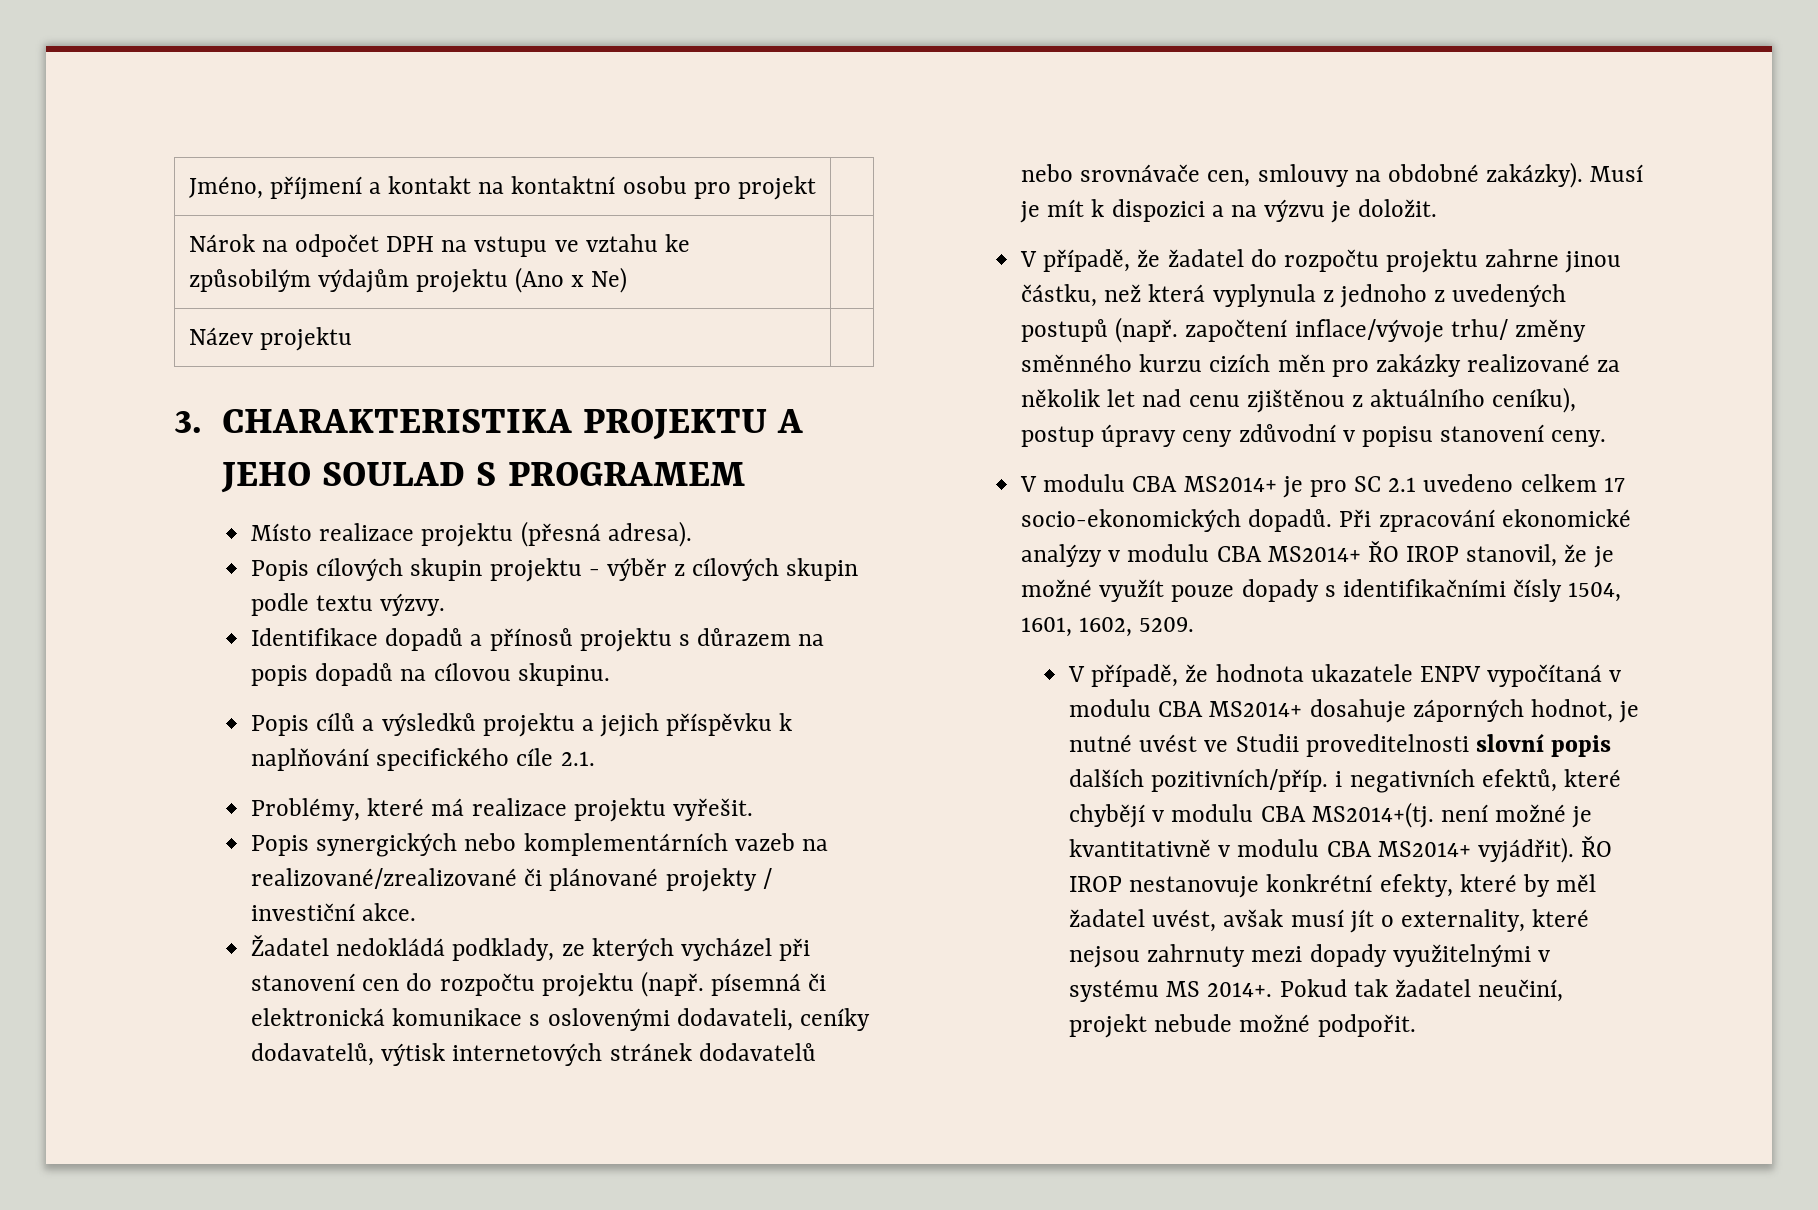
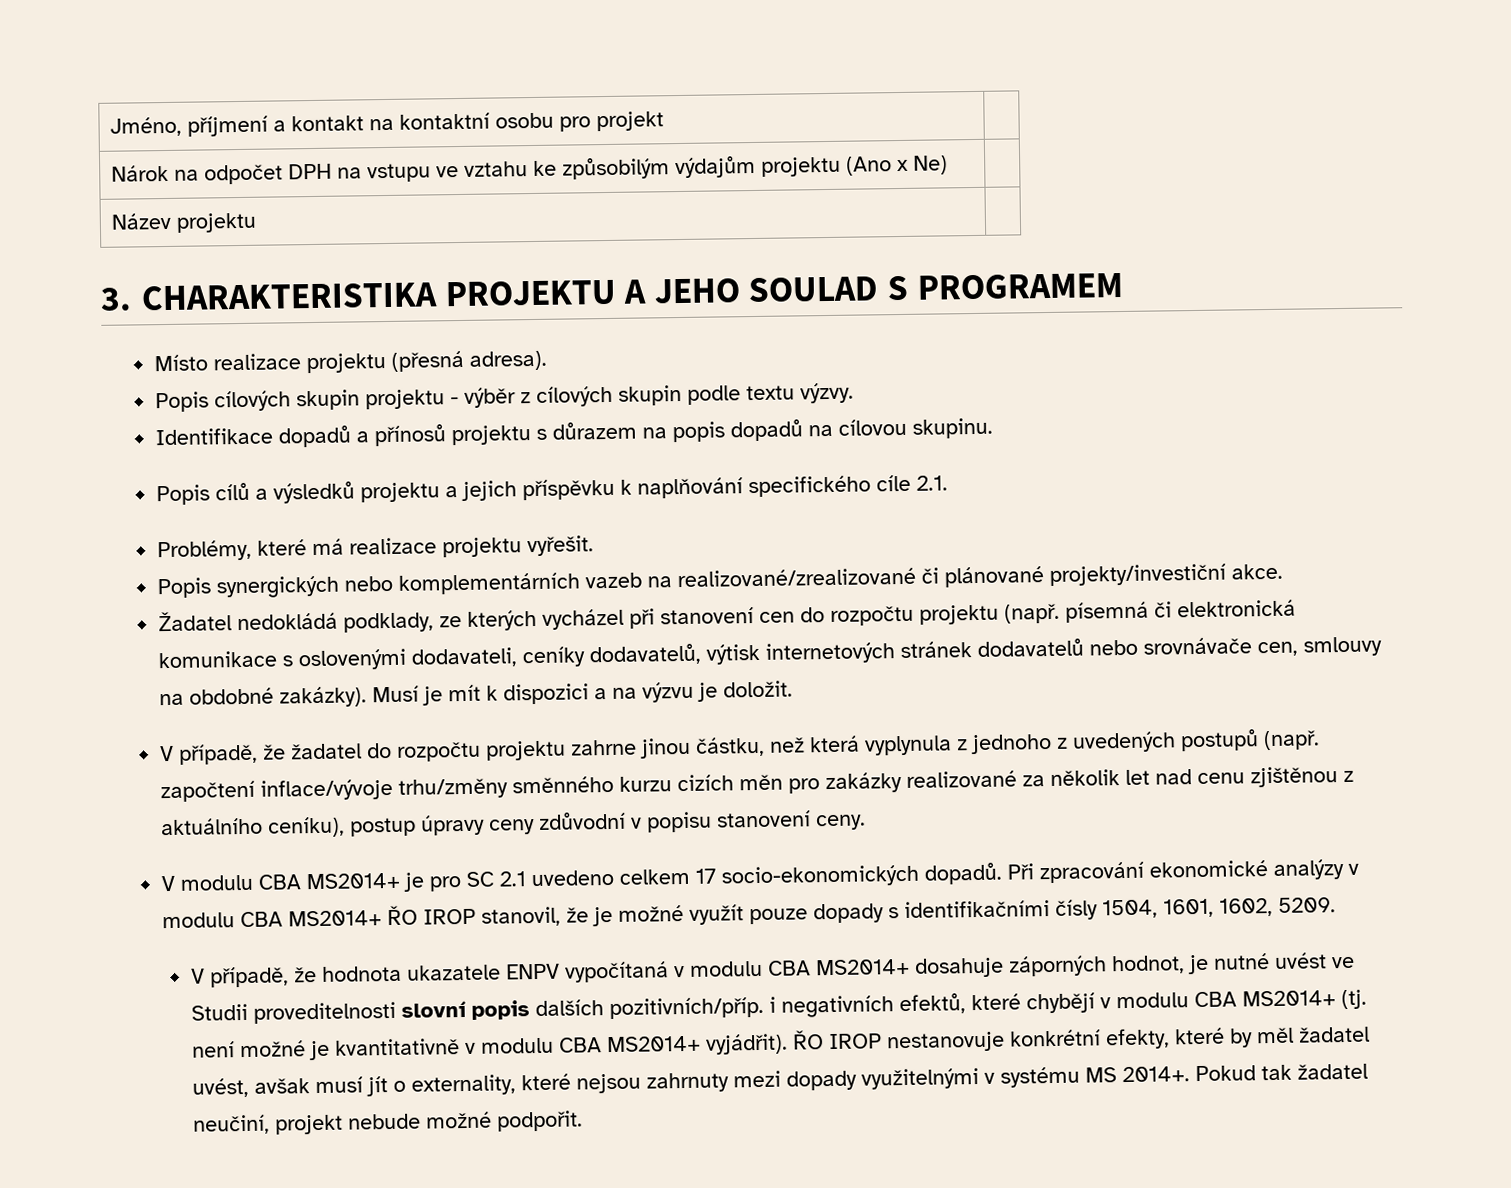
[665,868,772,892] [251,903,356,921] projekty / investiční -> [1048,563,1226,587] projekty/investiční
[1450,319,1586,342] trhu/ změny -> [397,778,508,799] trhu/změny
[1311,802,1434,828] MS2014+(tj. -> [1242,989,1368,1010] MS2014+ (tj.

